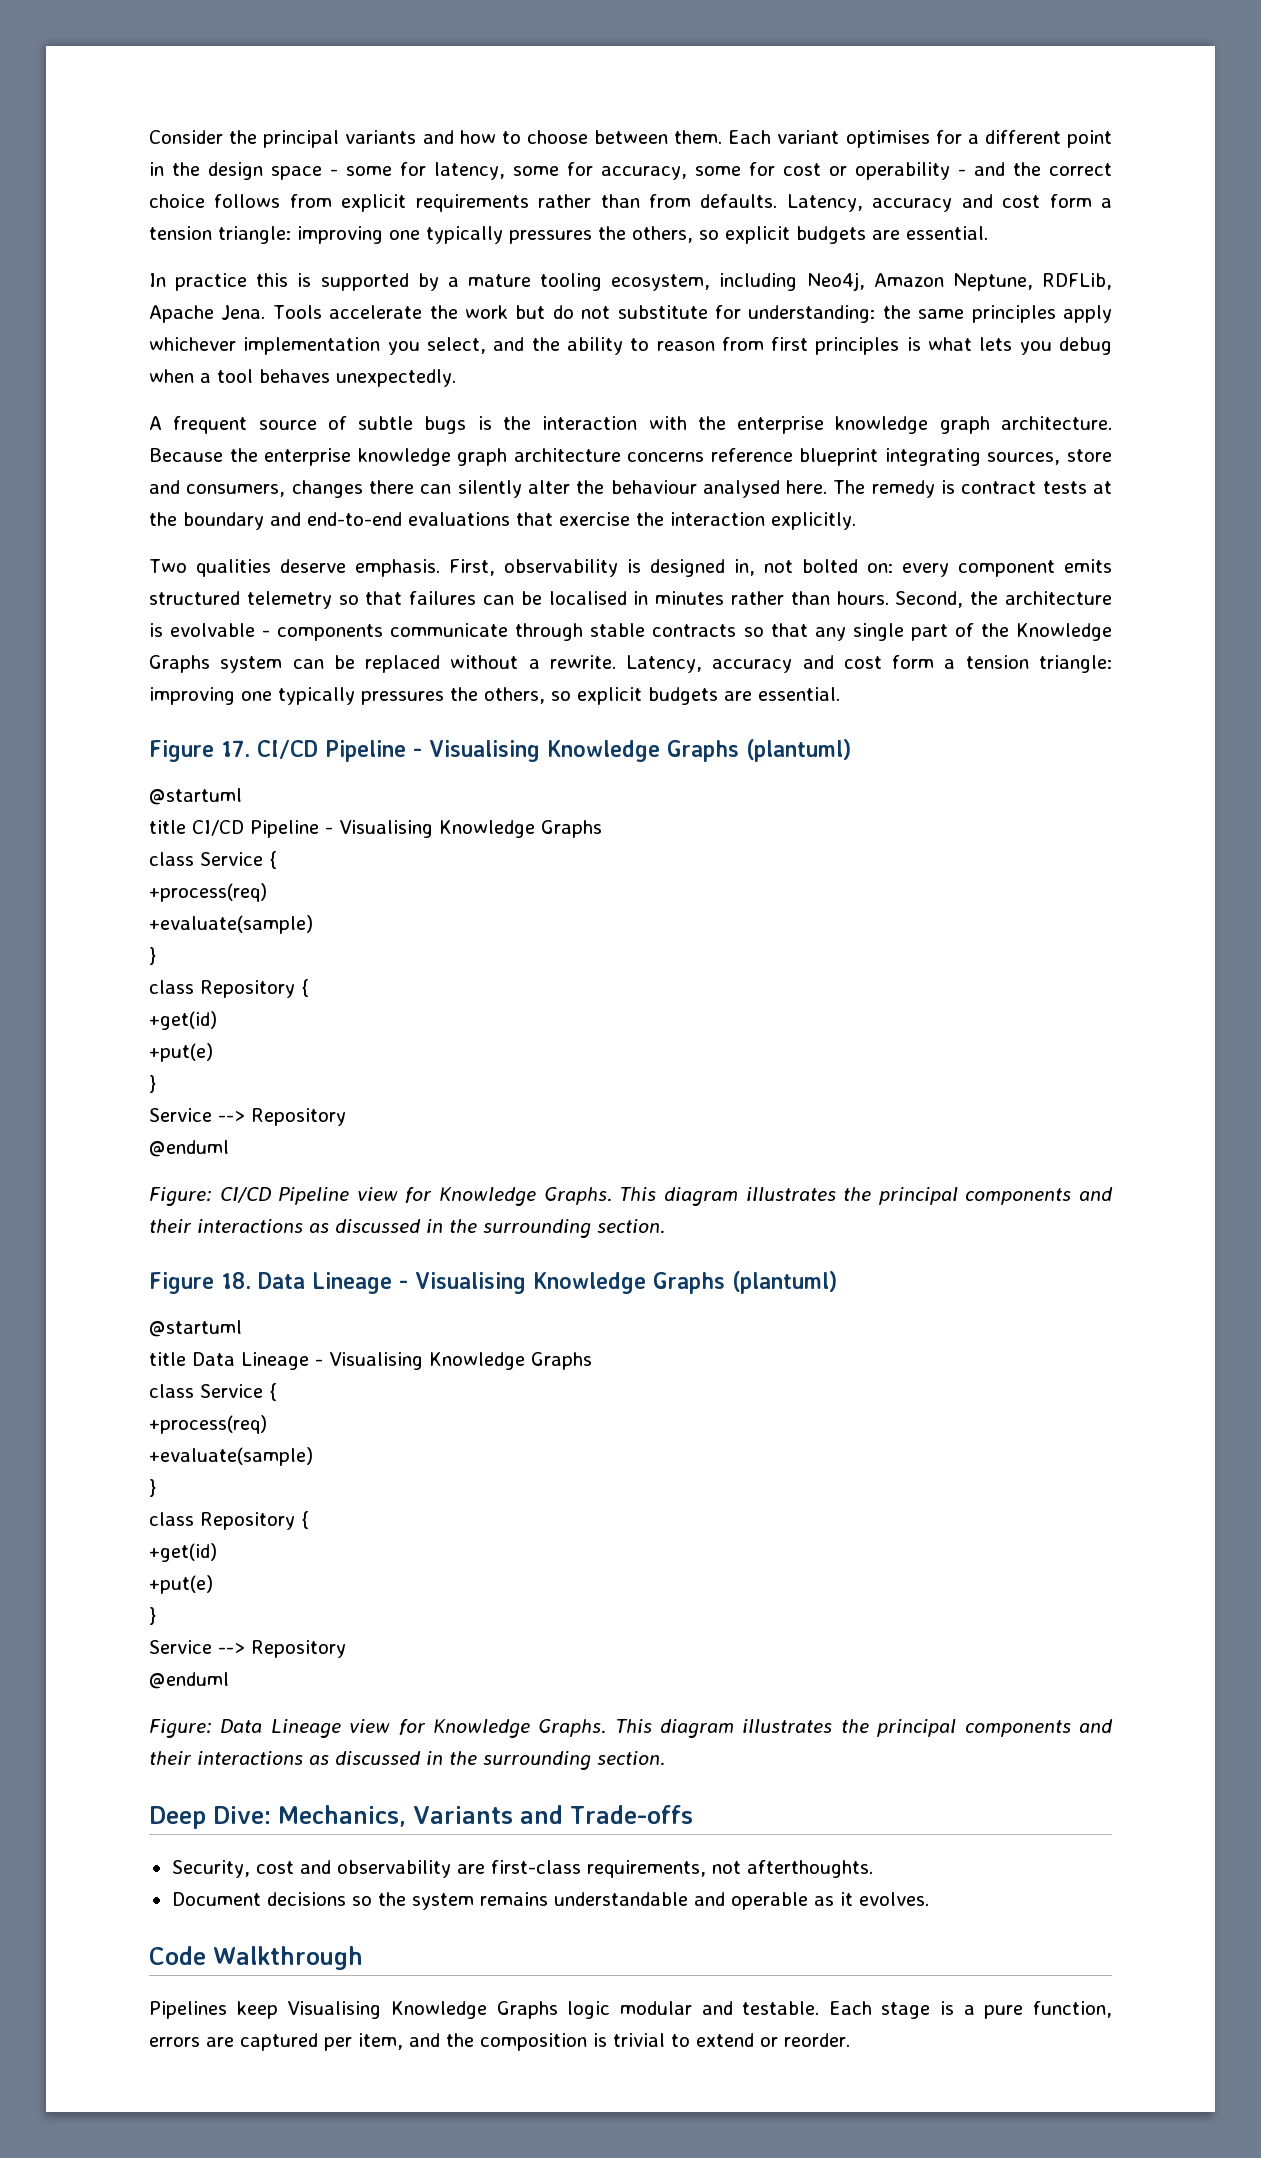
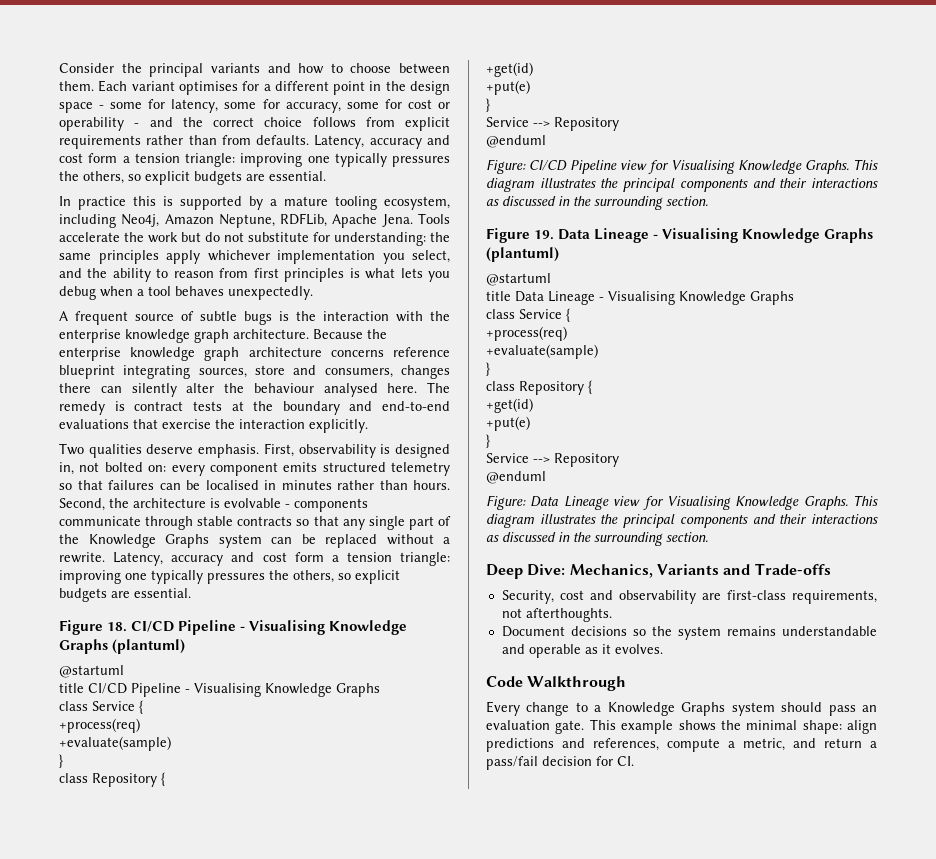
[221,740,250,757] 17. -> [107,622,128,632] 18.
(433, 1195) none -> [671,160,735,174] Visualising
[221,1272,251,1289] 18. -> [534,230,555,240] 19.
(426, 1727) none -> [666,496,731,510] Visualising
[149,2001,1112,2019] [149,2033,850,2051] Pipelines keep Visualising Knowledge Graphs logic modular and testable. Each stage is a pure function, errors are captured per item, and the composition is trivial to extend or reorder. -> [486,701,877,716] [486,719,877,734] [486,738,877,752] [486,756,634,770] Every change to a Knowledge Graphs system should pass an evaluation gate. This example shows the minimal shape: align predictions and references, compute a metric, and return a pass/fail decision for CI.

